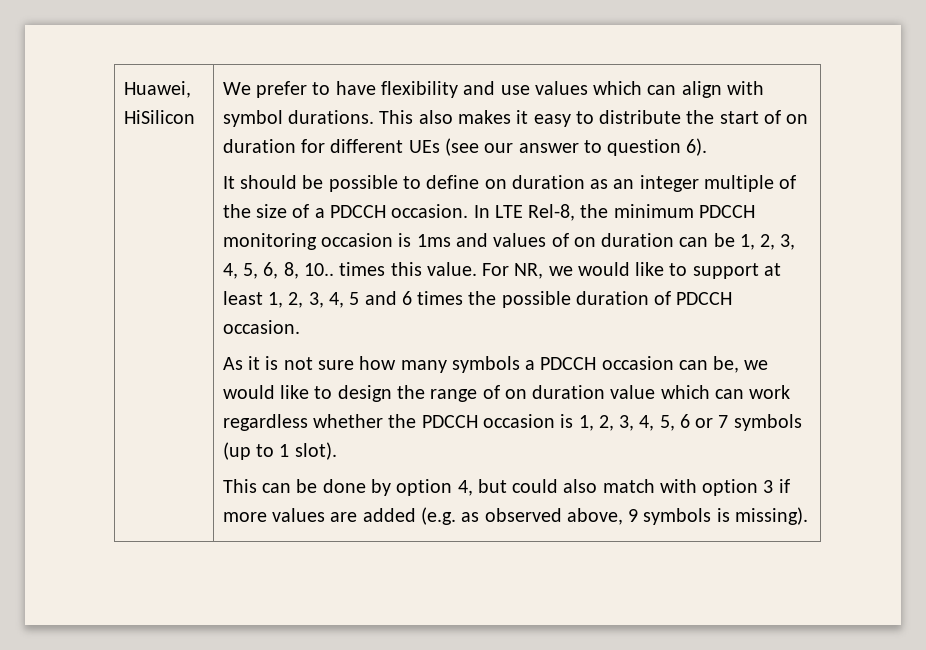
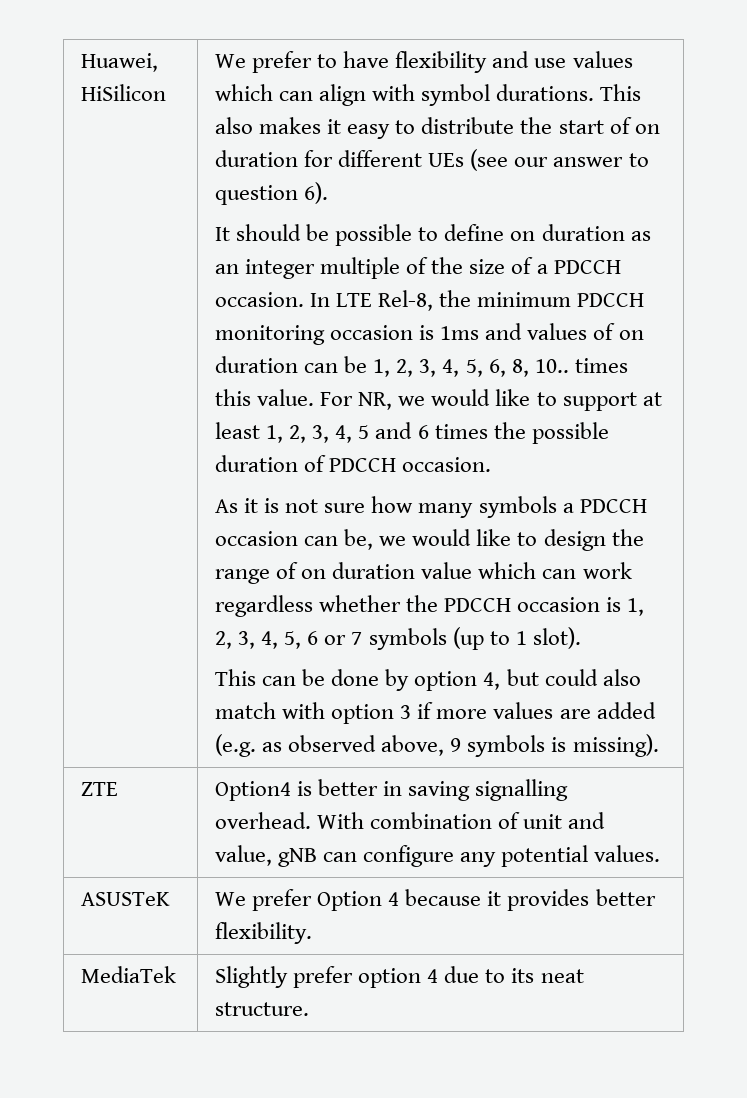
(808, 516) none -> [80,782,118,796] [214,779,569,801] [214,812,606,829] [214,845,661,867] [80,892,170,906] [214,889,656,911] [214,922,312,944] [80,966,176,983] [214,966,584,988] [214,1002,309,1016] // ZTE | Option4 is better in saving signalling overhead. With combination of unit and value, gNB can configure any potential values. // ASUSTeK | We prefer Option 4 because it provides better flexibility. // MediaTek | Slightly prefer option 4 due to its neat structure.

